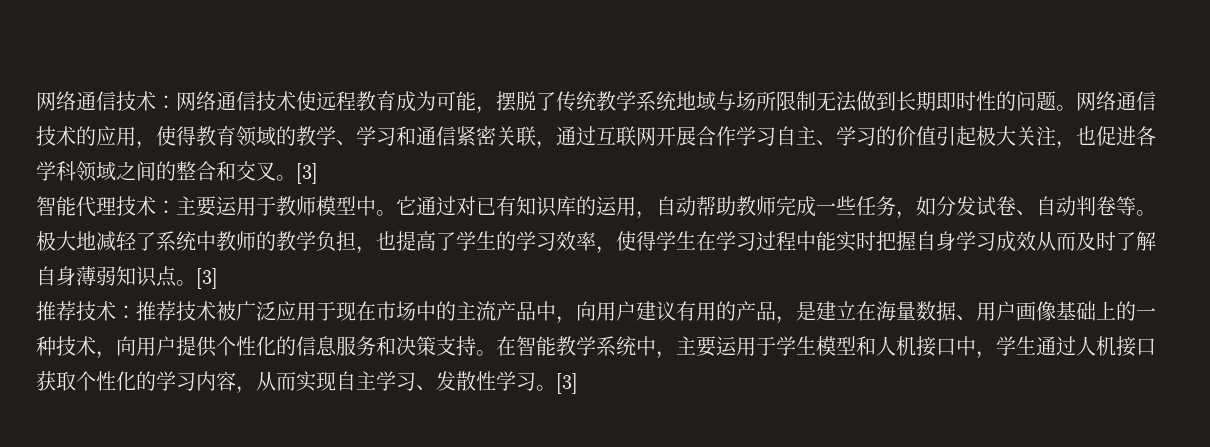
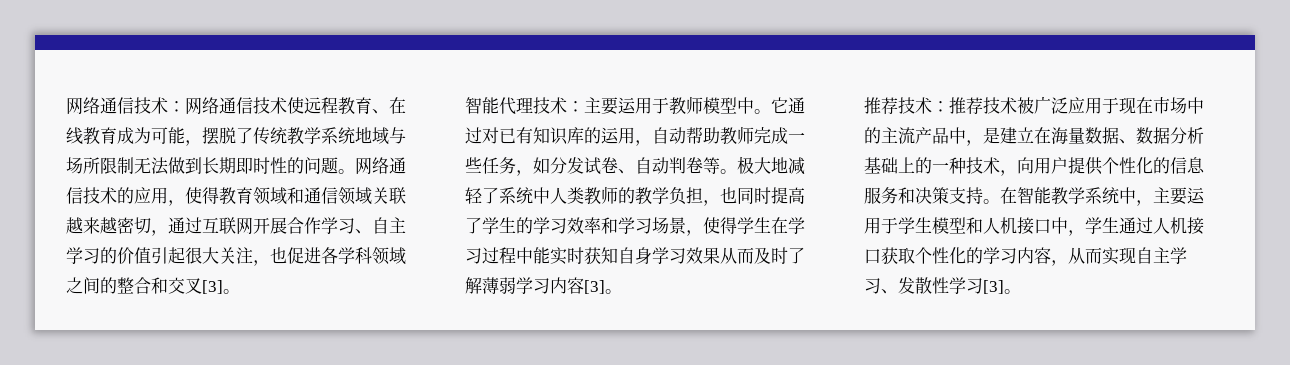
(396, 101) none -> [372,97,406,114] [66,127,117,145] 、在线教育
[276,126,536,146] 的教学、学习和通信紧密关联 -> [287,187,406,205] [66,217,151,234] 和通信领域关联越来越密切
[776,126,836,146] 自主、 -> [355,217,406,234] 、自主
[976,126,996,146] 极 -> [185,247,202,264] 很
[276,163,318,184] 。[3] -> [202,280,240,294] [3]。
(216, 241) none -> [550,187,584,204] 人类
(396, 240) none -> [737,187,771,204] 同时
(596, 241) none -> [601,217,686,234] 和学习场景
[876,231,916,251] 把握 -> [584,247,618,264] 获知
[996,231,1036,252] 成效 -> [686,247,720,264] 效果
[36,266,218,289] 自身薄弱知识点。[3] -> [482,277,622,294] 薄弱学习内容[3]。
[576,301,796,324] 向用户建议有用的产品， -> (983, 143) none
[976,301,1056,321] 用户画像 -> [1136,127,1204,144] 数据分析
[536,373,578,394] 。[3] -> [983,280,1021,294] [3]。

